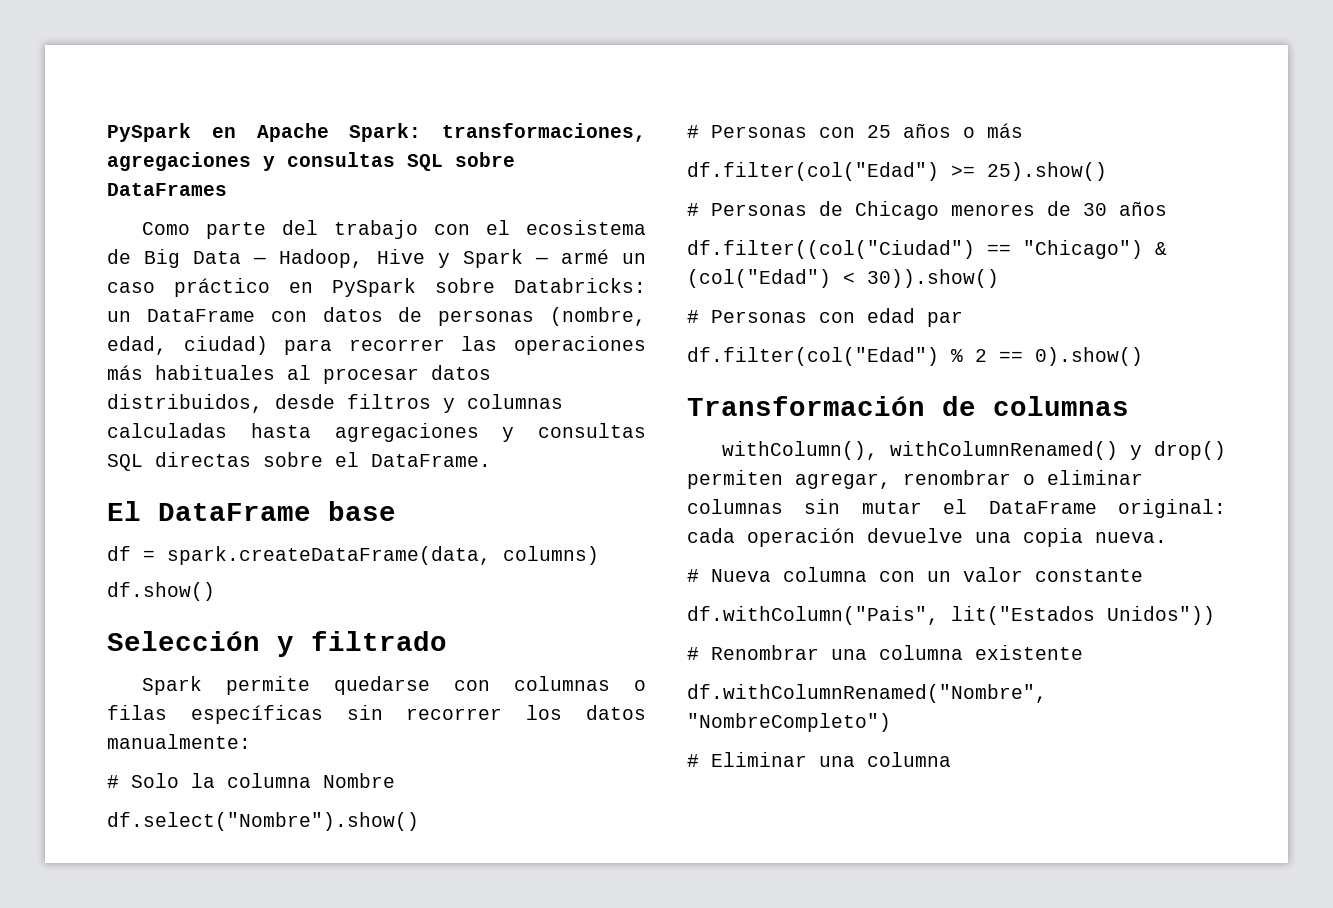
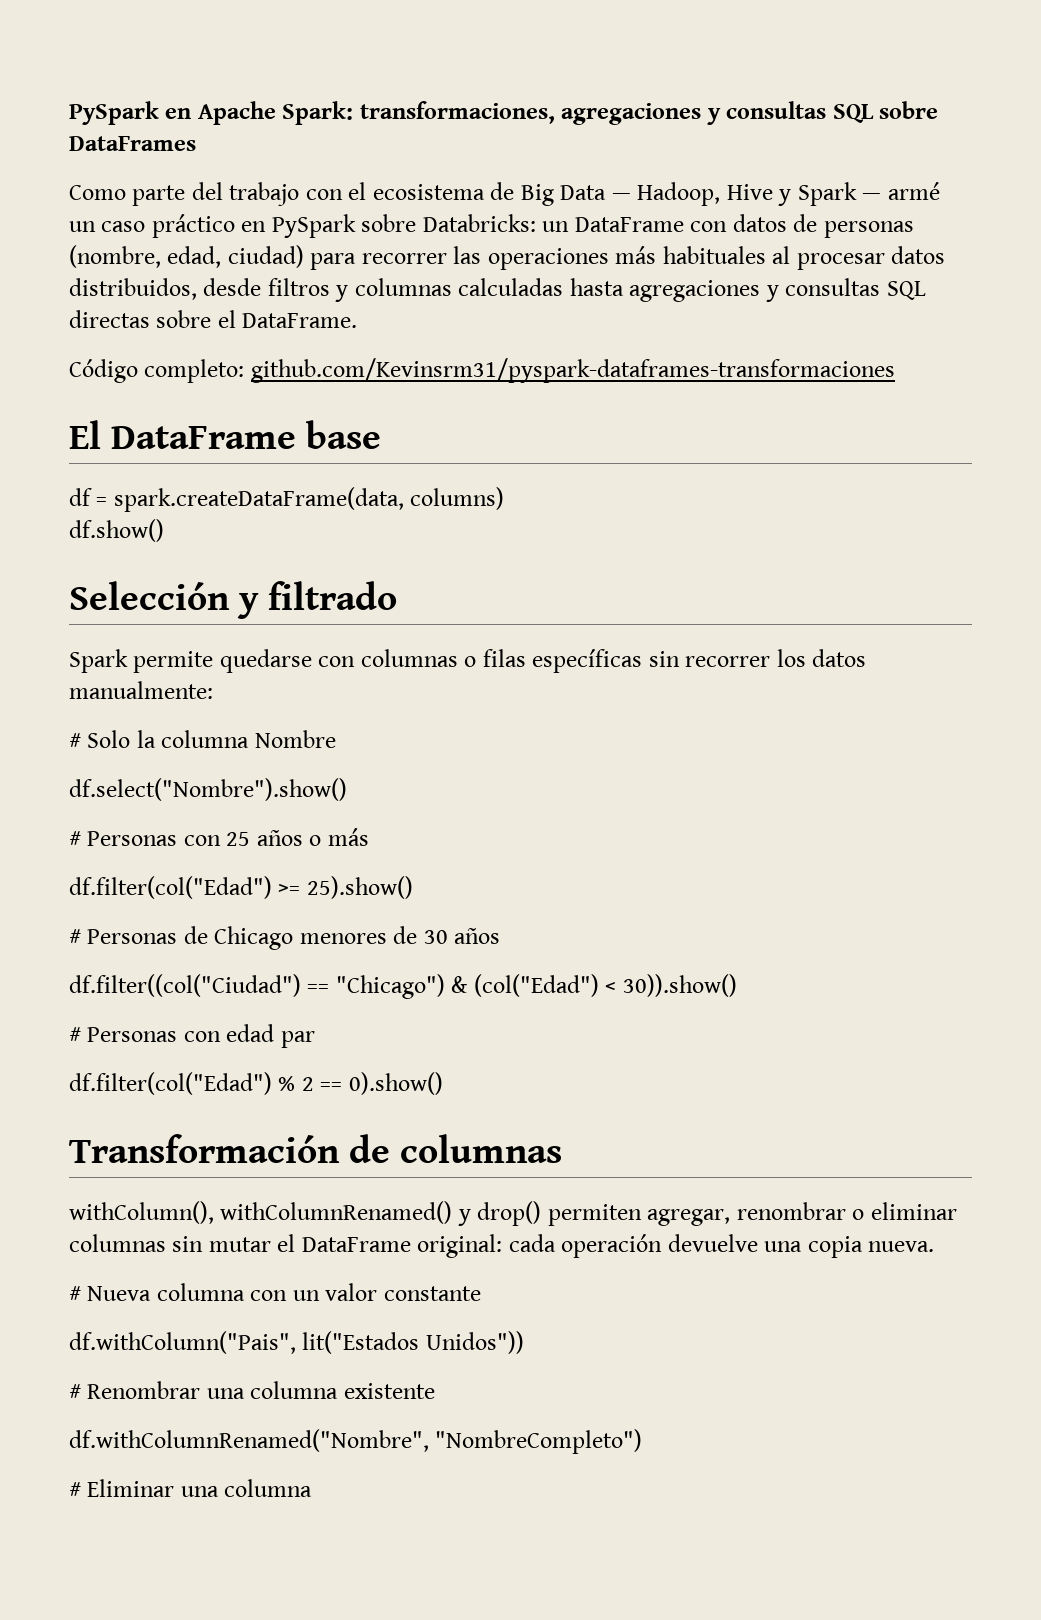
(491, 460) none -> [69,358,895,383] // Código completo: github.com/Kevinsrm31/pyspark-dataframes-transformaciones

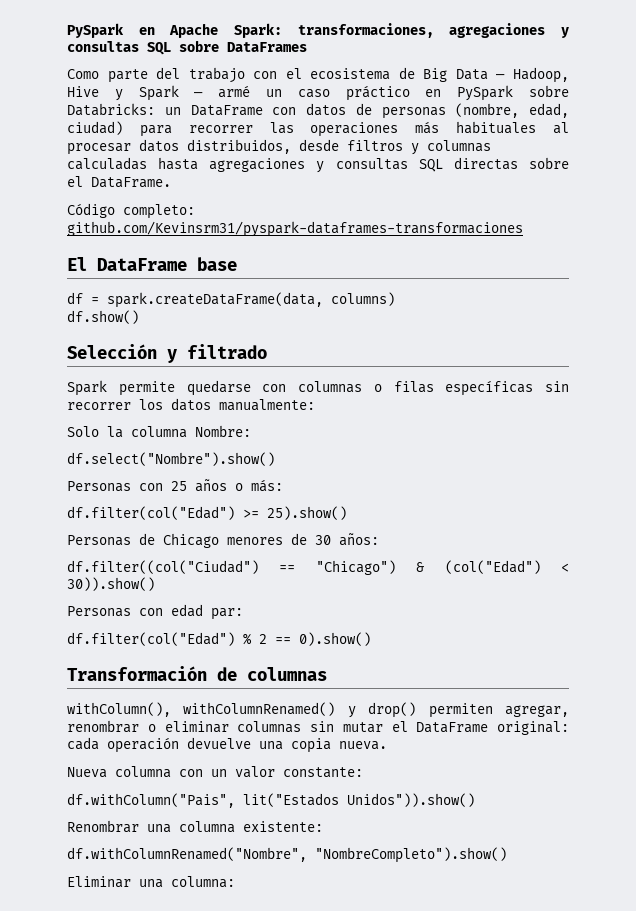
[69,733,81,748] # -> (315, 405) none
[254,730,336,748] Nombre -> [195,425,251,437] Nombre:
[69,831,81,846] # -> (275, 459) none
[327,828,369,846] más -> [251,479,283,492] más:
[69,929,81,944] # -> (347, 513) none
[454,928,501,944] años -> [339,533,379,546] años:
[69,1027,81,1042] # -> (155, 584) none
[280,1031,315,1048] par -> [211,608,243,620] par:
[69,1286,81,1301] # -> (387, 745) none
[383,1286,481,1301] constante -> [283,767,363,778] constante:
[425,1331,524,1354] [69,1384,81,1399] Unidos")) // # -> [347,793,475,807] Unidos")).show() //
[343,1383,435,1399] existente -> [243,821,323,832] existente:
[435,1429,643,1454] [69,1482,81,1497] "NombreCompleto") // # -> [315,847,507,863] "NombreCompleto").show() //
[224,1479,313,1497] columna -> [171,876,235,888] columna:

